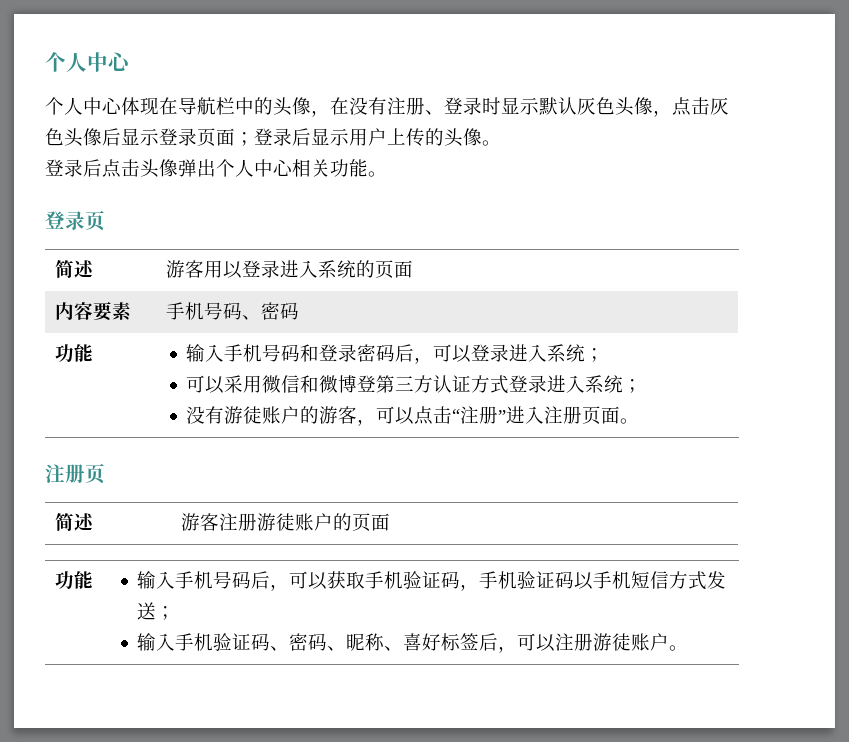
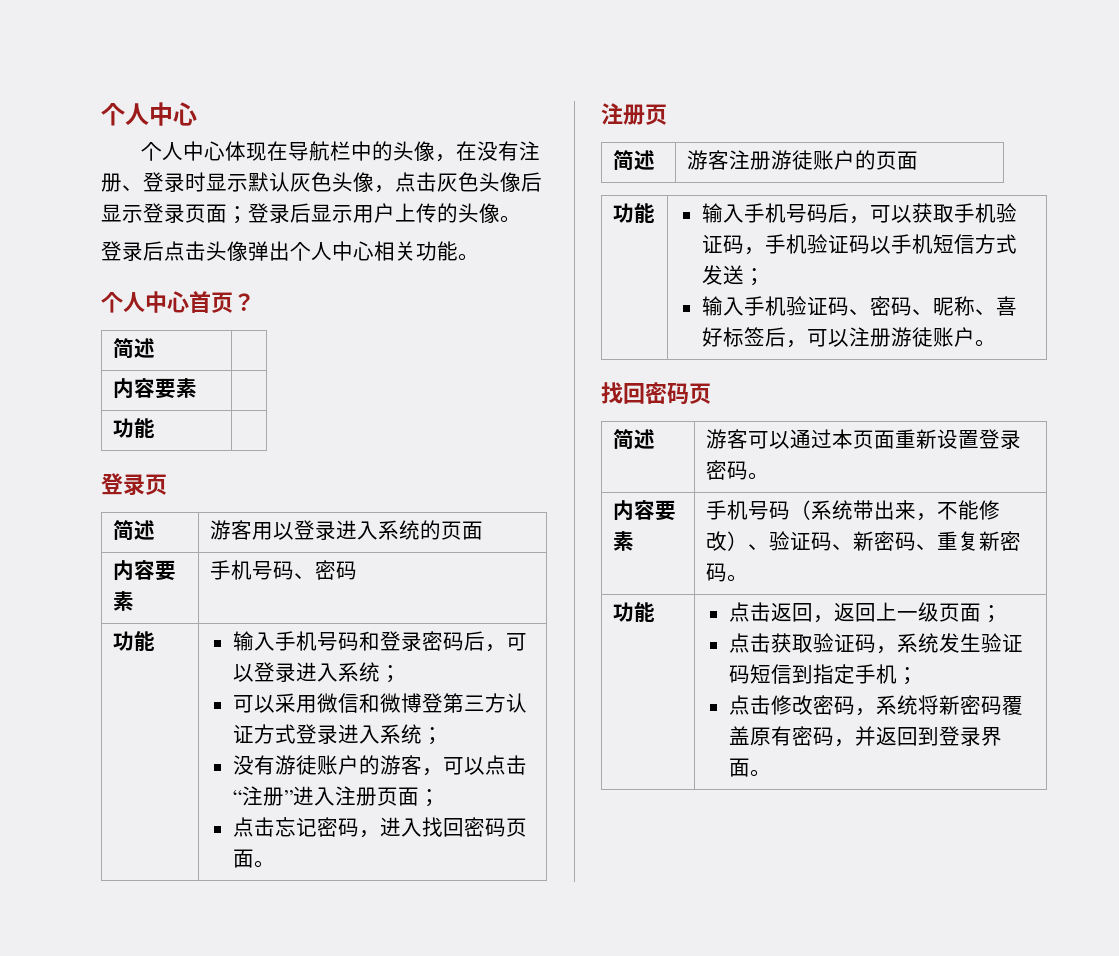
(387, 174) none -> [101,291,255,313] [113,338,156,359] [113,378,198,399] [113,418,156,438] // 个人中心首页？ // 简述 | // 内容要素 | // 功能 |
(621, 415) none -> [418,789,440,807] [232,817,527,838] [232,849,254,868] ； // 点击忘记密码，进入找回密码页面
(689, 648) none -> [601,382,711,405] [613,429,656,450] [706,429,1022,449] [706,460,770,480] [613,500,677,521] [613,531,635,551] [706,500,1001,521] [706,531,1022,551] [706,563,749,582] [613,602,656,622] [728,602,1002,623] [728,633,1023,654] [728,664,918,685] [728,695,1023,716] [728,726,1002,747] [728,758,771,777] // 找回密码页 // 简述 | 游客可以通过本页面重新设置登录密码。 // 内容要素 | 手机号码（系统带出来，不能修改）、验证码、新密码、重复新密码。 // 功能 | 点击返回，返回上一级页面； // 点击获取验证码，系统发生验证码短信到指定手机； // 点击修改密码，系统将新密码覆盖原有密码，并返回到登录界面。

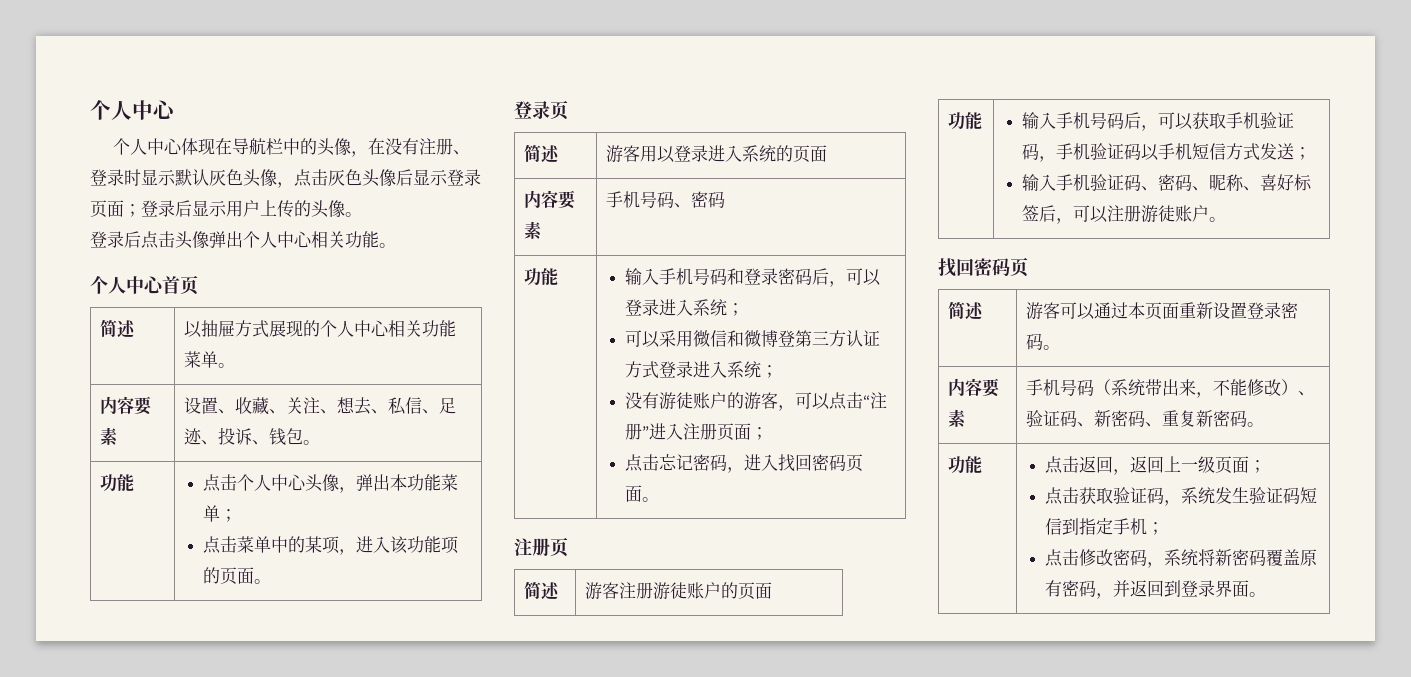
[233,293,255,311] [113,338,156,359] [113,378,198,399] [113,418,156,438] ？ // 简述 | // 内容要素 | // 功能 | -> [100,319,137,338] [184,320,457,338] [184,351,236,368] [100,396,153,415] [100,427,119,446] [184,397,457,415] [184,427,321,446] [100,474,135,491] [202,474,458,493] [202,505,237,522] [202,536,459,555] [202,567,271,585] // 简述 | 以抽屉方式展现的个人中心相关功能菜单。 // 内容要素 | 设置、收藏、关注、想去、私信、足迹、投诉、钱包。 // 功能 | 点击个人中心头像，弹出本功能菜单； // 点击菜单中的某项，进入该功能项的页面。

